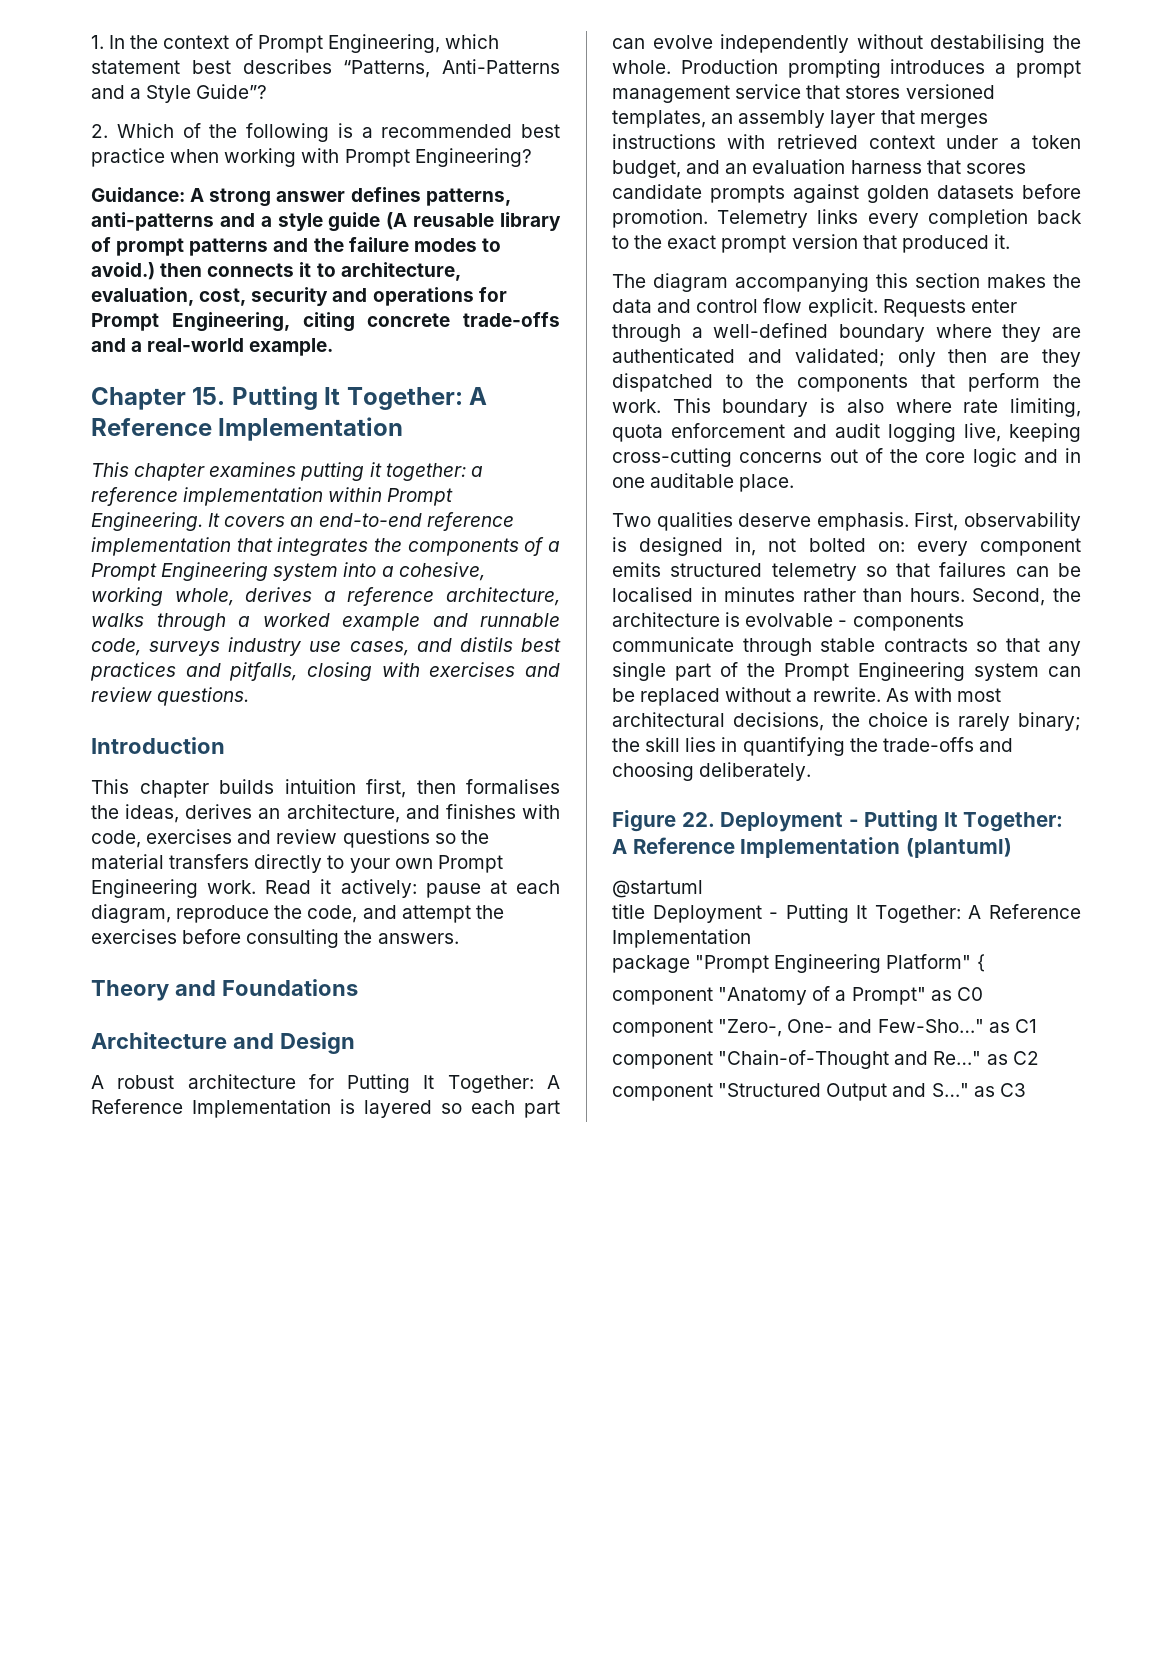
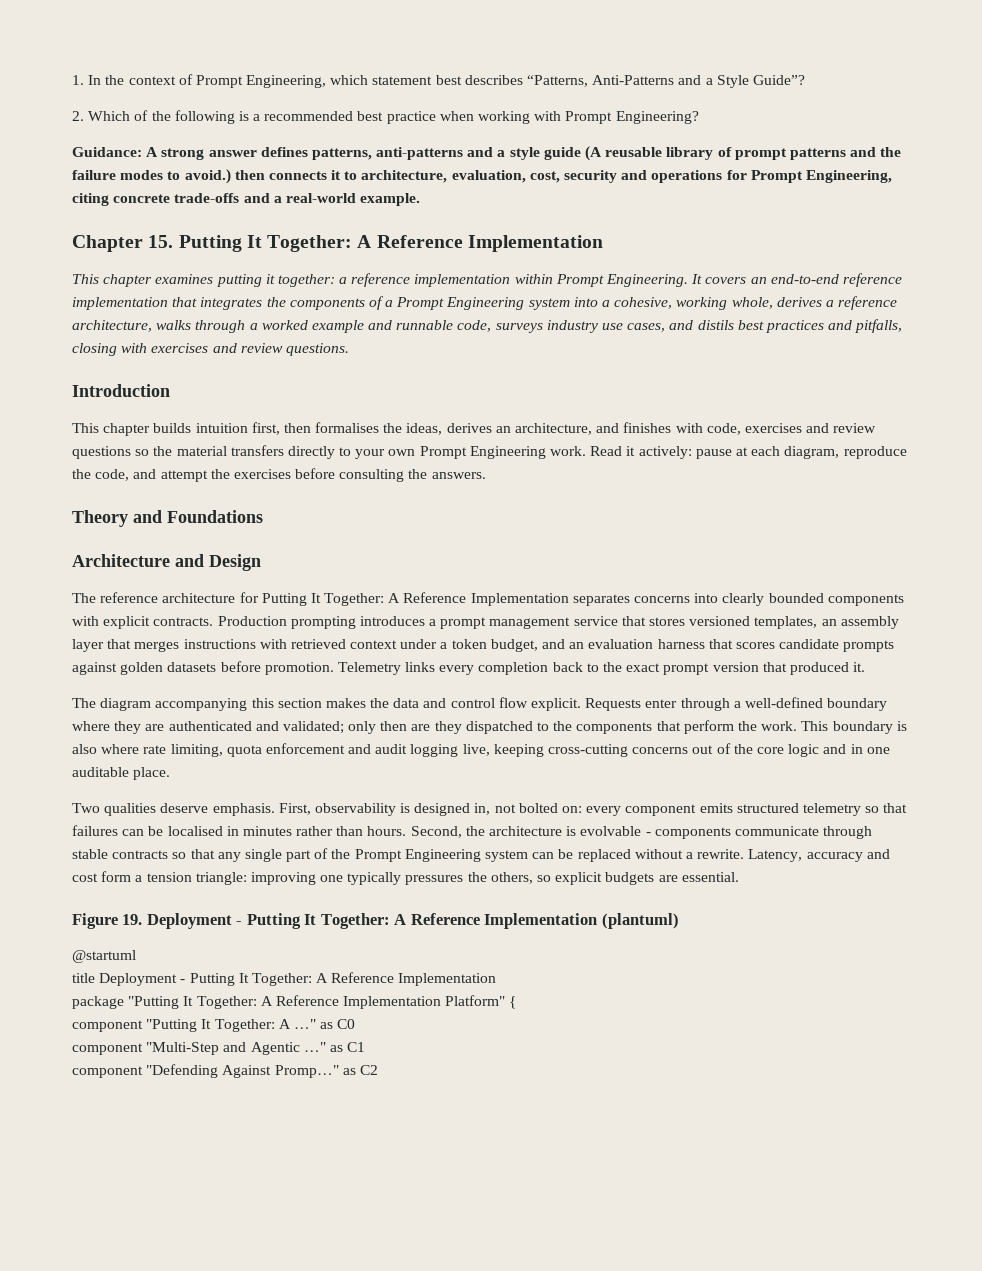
[91,1075,175,1089] A robust -> [72,592,159,603] The reference
[340,1099,560,1118] [612,34,1081,53] [612,60,671,74] is layered so each part can evolve independently without destabilising the whole. -> [572,593,904,606] [72,616,214,629] separates concerns into clearly bounded components with explicit contracts.
[885,687,1001,702] [612,712,1081,731] [612,737,1013,756] [612,762,812,781] As with most architectural decisions, the choice is rarely binary; the skill lies in quantifying the trade-offs and choosing deliberately. -> [748,849,890,862] [72,871,739,885] Latency, accuracy and cost form a tension triangle: improving one typically pressures the others, so explicit budgets are essential.
[681,812,715,827] 22. -> [122,914,143,925] 19.
[695,954,985,973] [612,986,926,1005] "Prompt Engineering Platform" { // component "Anatomy of a Prompt" -> [128,995,517,1009] [72,1019,316,1032] "Putting It Together: A Reference Implementation Platform" { // component "Putting It Together: A …"
[718,1019,984,1037] "Zero-, One- and Few-Sho…" -> [146,1042,326,1055] "Multi-Step and Agentic …"
[718,1050,982,1069] "Chain-of-Thought and Re…" -> [146,1064,339,1078] "Defending Against Promp…"
[612,1083,1026,1101] // component "Structured Output and S…" as C3 -> (378, 1070) none

